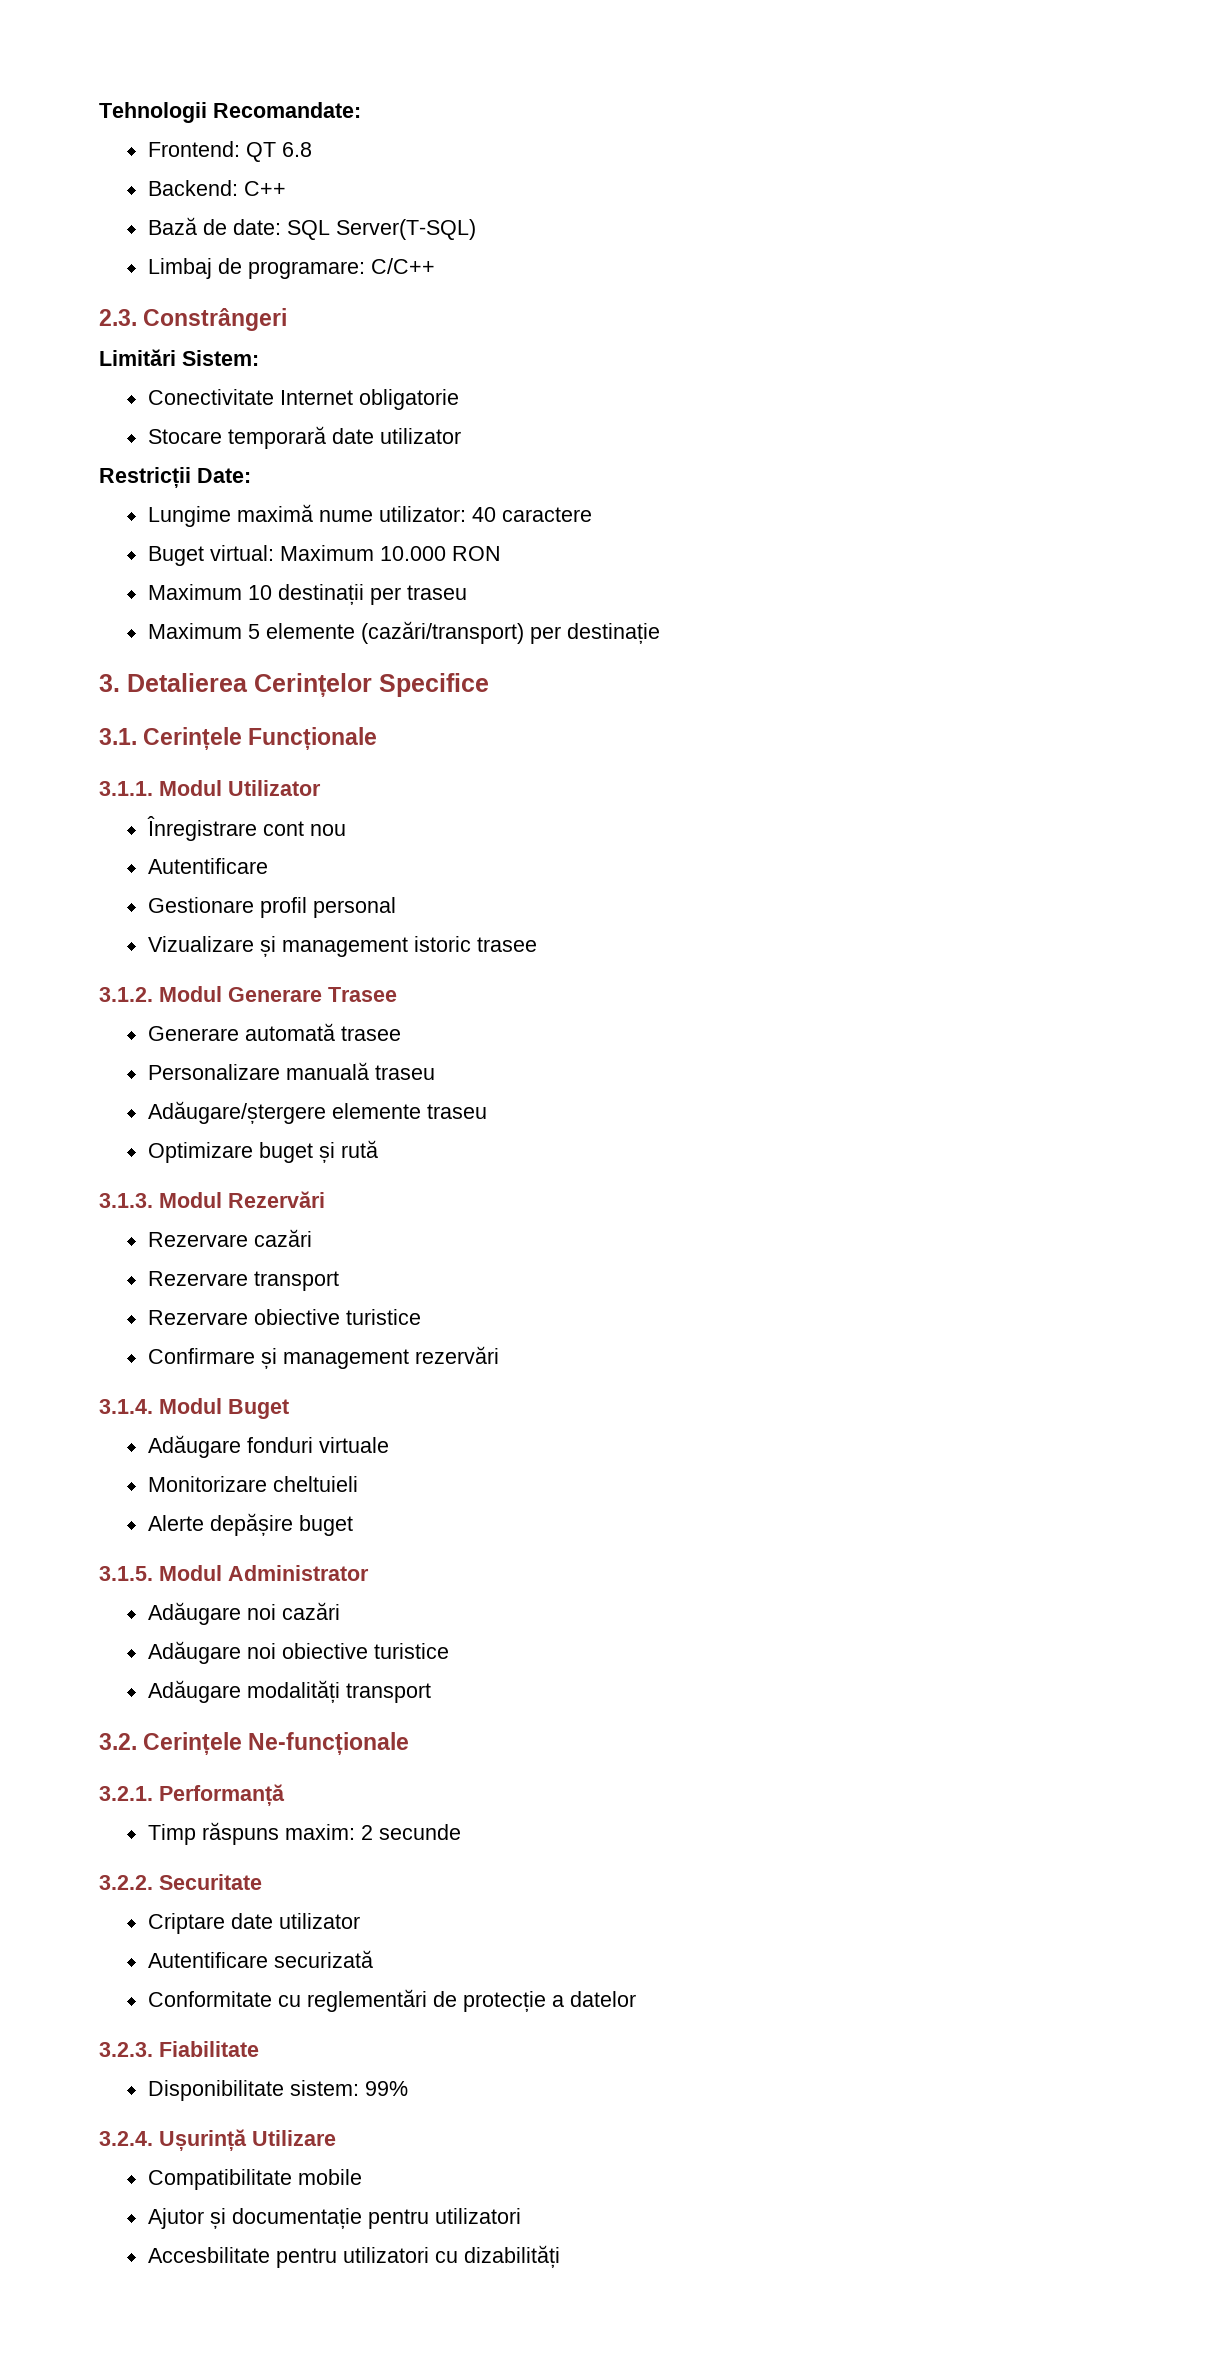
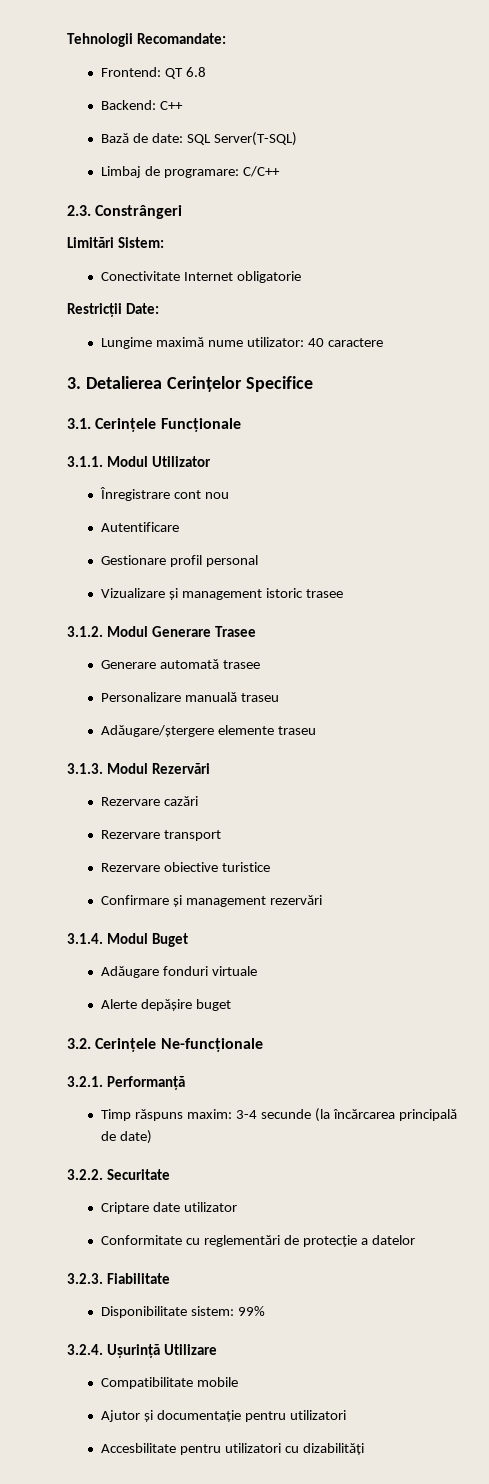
[147,426,461,449] // Stocare temporară date utilizator -> (302, 277) none
[147,545,501,566] [147,584,467,605] [147,621,660,644] // Buget virtual: Maximum 10.000 RON // Maximum 10 destinații per traseu // Maximum 5 elemente (cazări/transport) per destinație -> (383, 342) none
[147,1140,378,1163] // Optimizare buget și rută -> (317, 730) none
[147,1476,358,1492] // Monitorizare cheltuieli -> (258, 971) none
[99,1565,369,1581] [147,1602,340,1625] [147,1641,449,1664] [147,1680,431,1703] // 3.1.5. Modul Administrator // Adăugare noi cazări // Adăugare noi obiective turistice // Adăugare modalități transport -> (232, 1005) none
[360,1825,373,1840] 2 -> [235,1110,257,1119] 3-4
(461, 1832) none -> [314,1108,457,1122] [101,1130,153,1144] (la încărcarea principală de date)
[147,1950,373,1968] // Autentificare securizată -> (238, 1207) none

